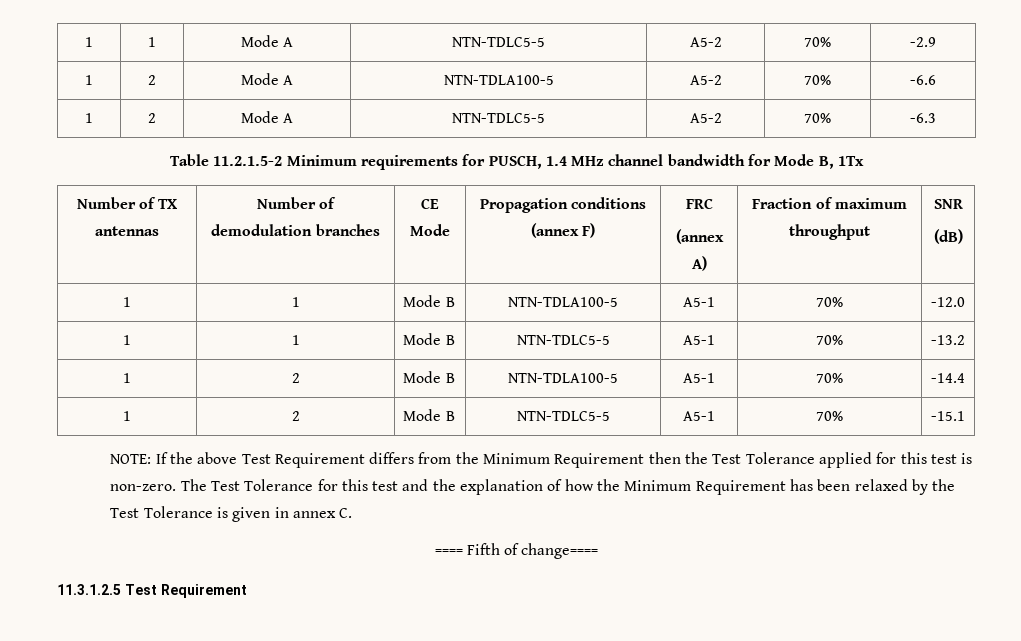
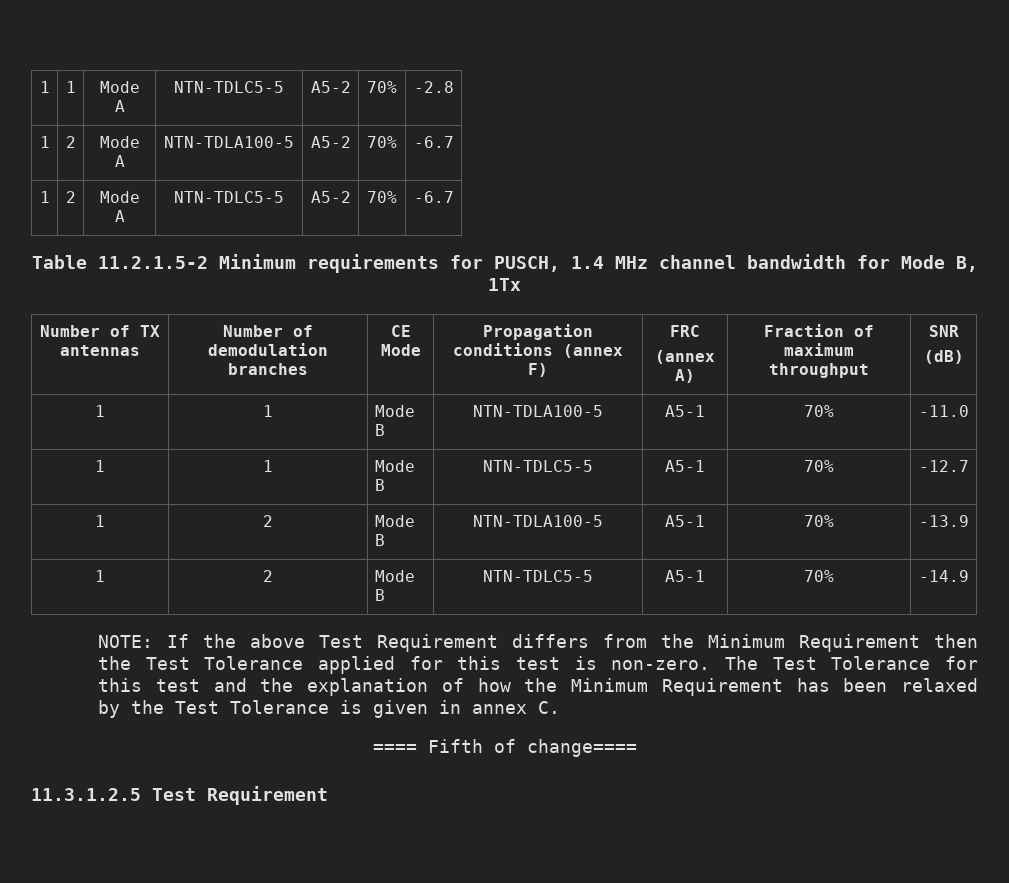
[910,37,936,47] -2.9 -> [413,81,454,93] -2.8
[910,75,936,85] -6.6 -> [413,136,454,148] -6.7
[910,113,936,123] -6.3 -> [413,191,454,203] -6.7
[931,297,965,307] -12.0 -> [918,405,969,417] -11.0
[931,335,965,345] -13.2 -> [918,460,969,472] -12.7
[931,373,965,383] -14.4 -> [918,515,969,527] -13.9
[931,411,965,421] -15.1 -> [918,570,969,582] -14.9

